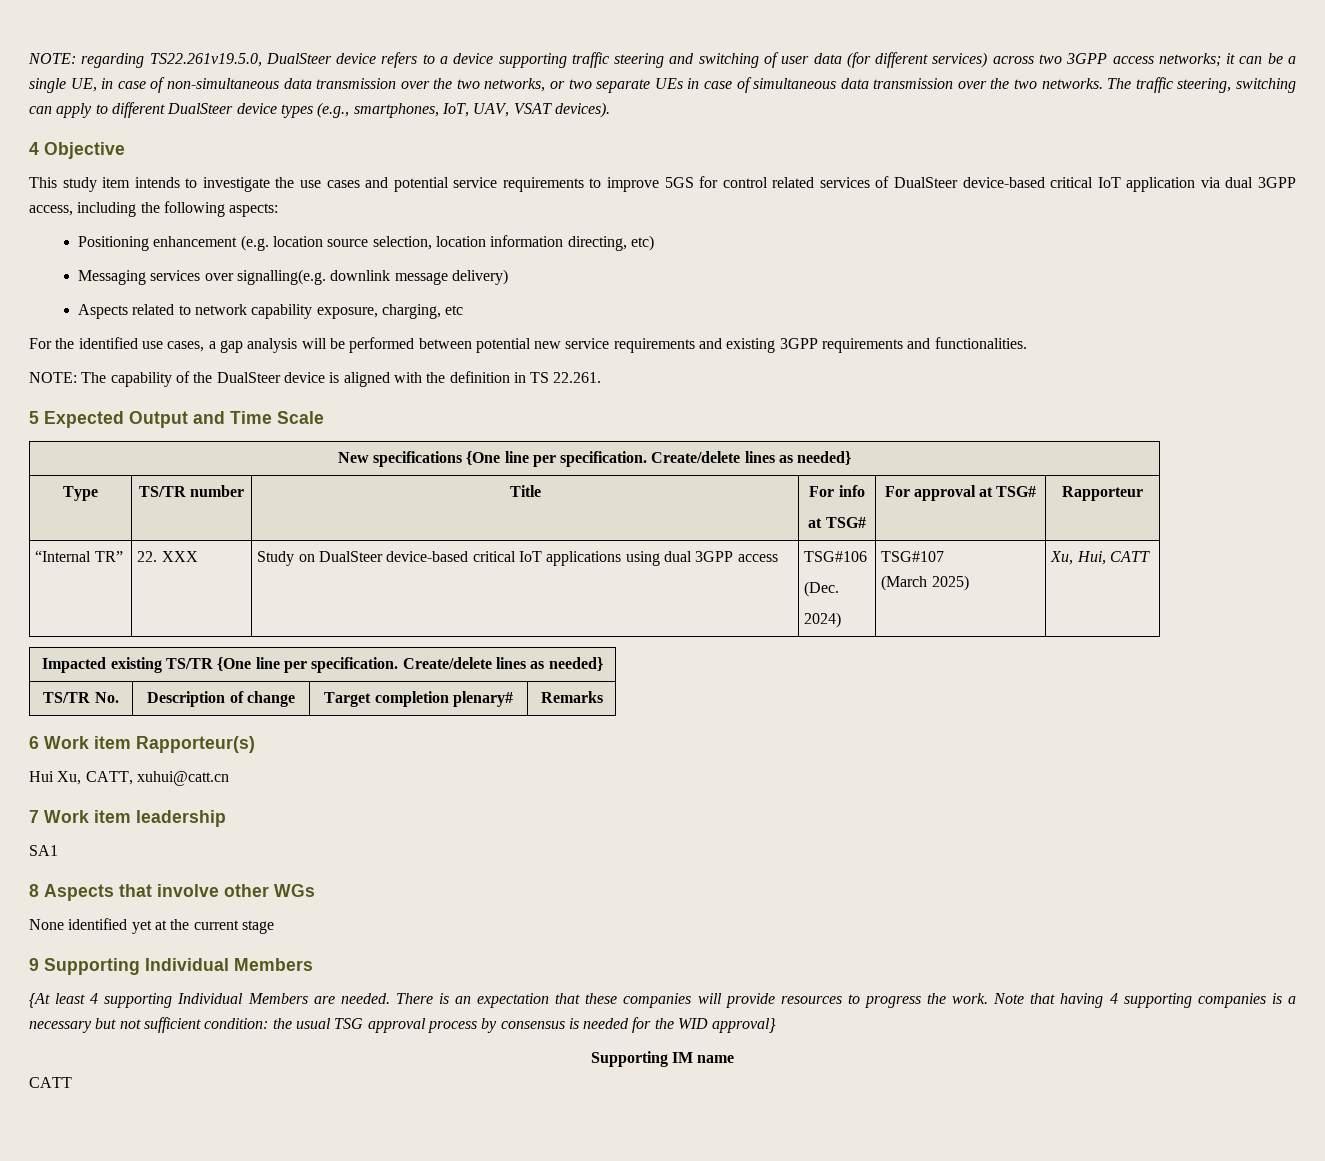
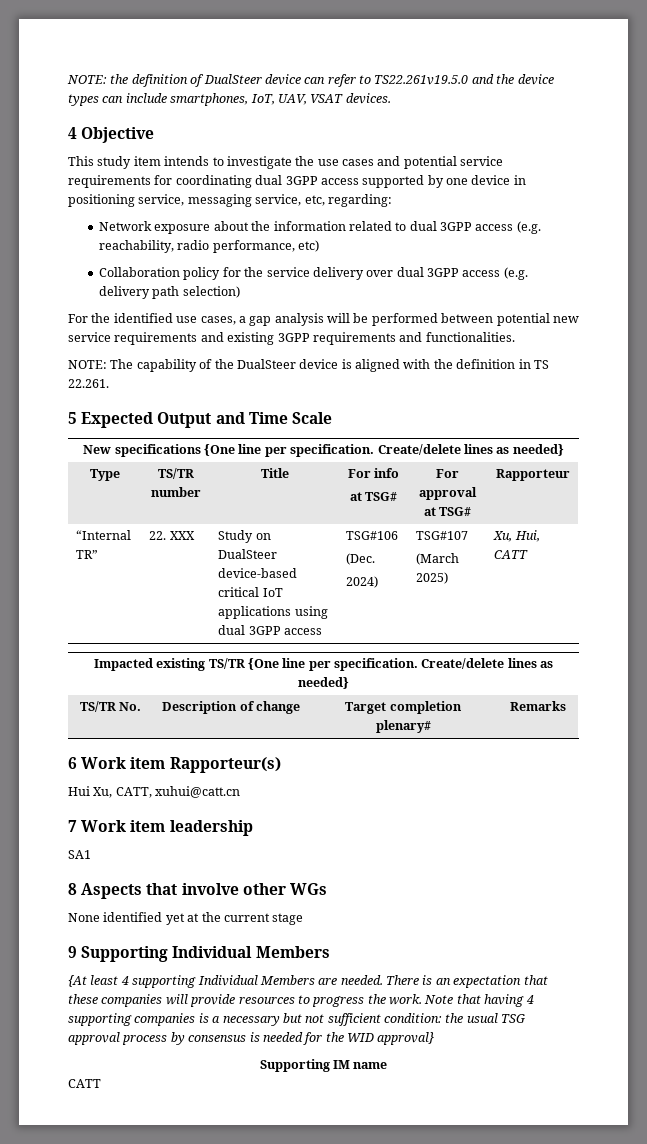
[28,52,1296,68] [29,77,1296,93] [29,102,350,118] NOTE: regarding TS22.261v19.5.0, DualSteer device refers to a device supporting traffic steering and switching of user data (for different services) across two 3GPP access networks; it can be a single UE, in case of non-simultaneous data transmission over the two networks, or two separate UEs in case of simultaneous data transmission over the two networks. The traffic steering, switching can apply to different DualSteer device types (e.g., -> [67,74,554,87] [68,93,167,106] NOTE: the definition of DualSteer device can refer to TS22.261v19.5.0 and the device types can include
[554,102,610,118] devices). -> [345,93,391,104] devices.
[589,176,1297,192] [29,201,279,217] [78,235,655,251] [78,269,509,285] [78,304,464,319] to improve 5GS for control related services of DualSteer device-based critical IoT application via dual 3GPP access, including the following aspects: // Positioning enhancement (e.g. location source selection, location information directing, etc) // Messaging services over signalling(e.g. downlink message delivery) // Aspects related to network capability exposure, charging, etc -> [154,175,526,188] [68,194,392,207] [99,221,541,234] [99,240,320,253] [99,267,528,280] [99,286,240,299] for coordinating dual 3GPP access supported by one device in positioning service, messaging service, etc, regarding: // Network exposure about the information related to dual 3GPP access (e.g. reachability, radio performance, etc) // Collaboration policy for the service delivery over dual 3GPP access (e.g. delivery path selection)

